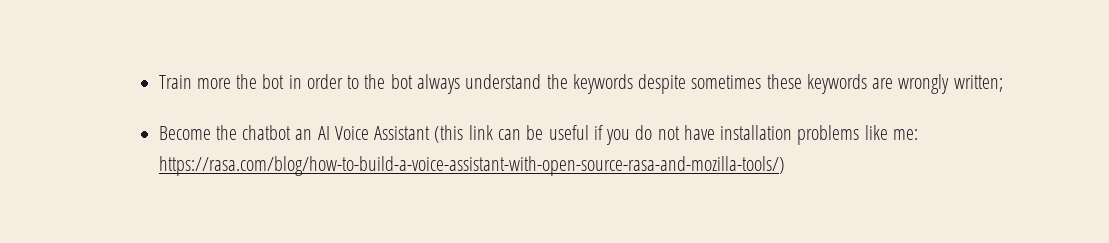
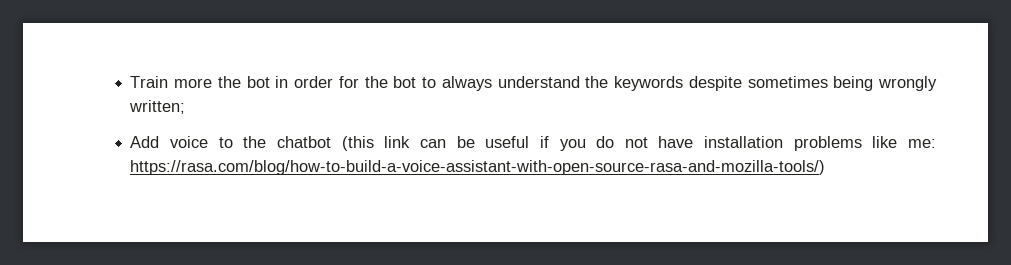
[347,74,413,89] to the bot -> [338,76,437,88] for the bot to
[766,74,894,94] these keywords are -> [833,76,874,91] being
[158,125,431,140] Become the chatbot an AI Voice Assistant -> [130,136,332,148] Add voice to the chatbot

